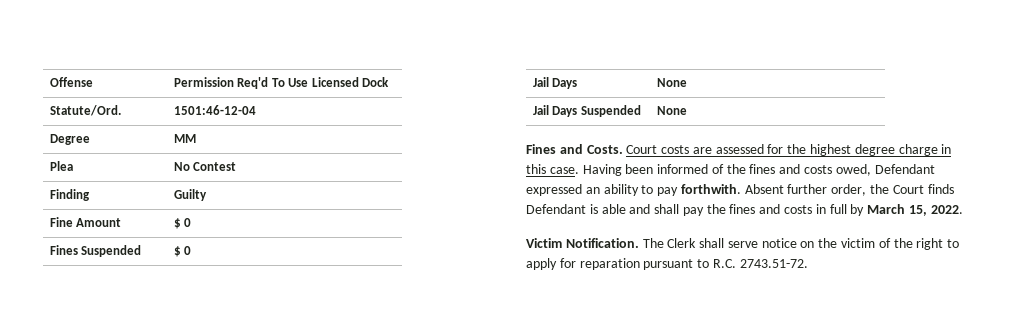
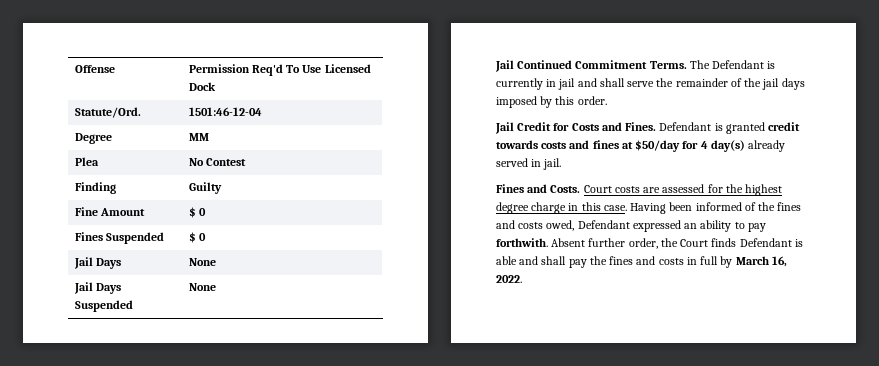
(688, 110) none -> [495,60,776,72] [496,78,805,90] [496,96,607,108] [495,122,801,134] [496,140,786,152] [496,158,562,170] // Jail Continued Commitment Terms. The Defendant is currently in jail and shall serve the remainder of the jail days imposed by this order. // Jail Credit for Costs and Fines. Defendant is granted credit towards costs and fines at $50/day for 4 day(s) already served in jail.
[908,205,927,216] 15, -> [771,256,787,267] 16,
[526,238,960,250] [526,258,808,270] // Victim Notification. The Clerk shall serve notice on the victim of the right to apply for reparation pursuant to R.C. 2743.51-72. -> (522, 279) none

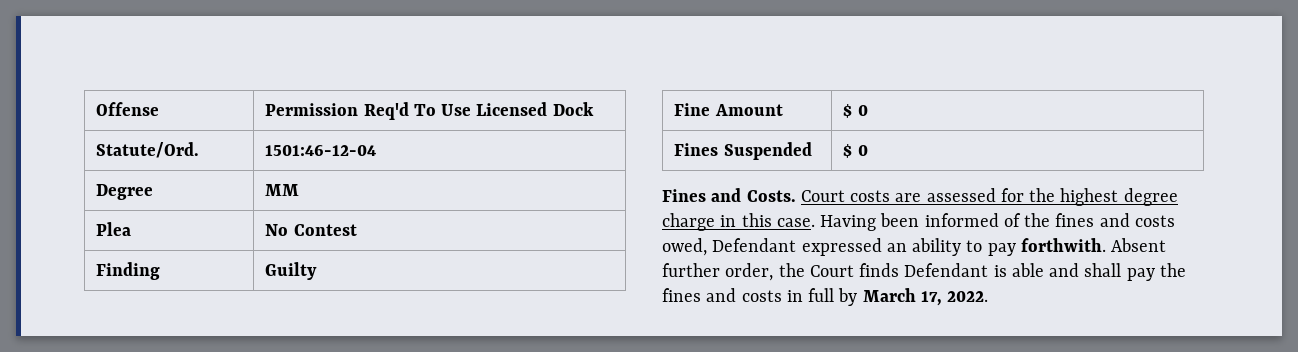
[73,257,121,269] [188,258,216,266] [73,282,121,294] [74,300,133,312] [188,283,216,291] [495,60,776,72] [496,78,805,90] [496,96,607,108] [495,122,801,134] [496,140,786,152] [496,158,562,170] // Jail Days | None // Jail Days Suspended | None // Jail Continued Commitment Terms. The Defendant is currently in jail and shall serve the remainder of the jail days imposed by this order. // Jail Credit for Costs and Fines. Defendant is granted credit towards costs and fines at $50/day for 4 day(s) already served in jail. -> (868, 150) none
[771,256,787,267] 16, -> [920,291,942,306] 17,

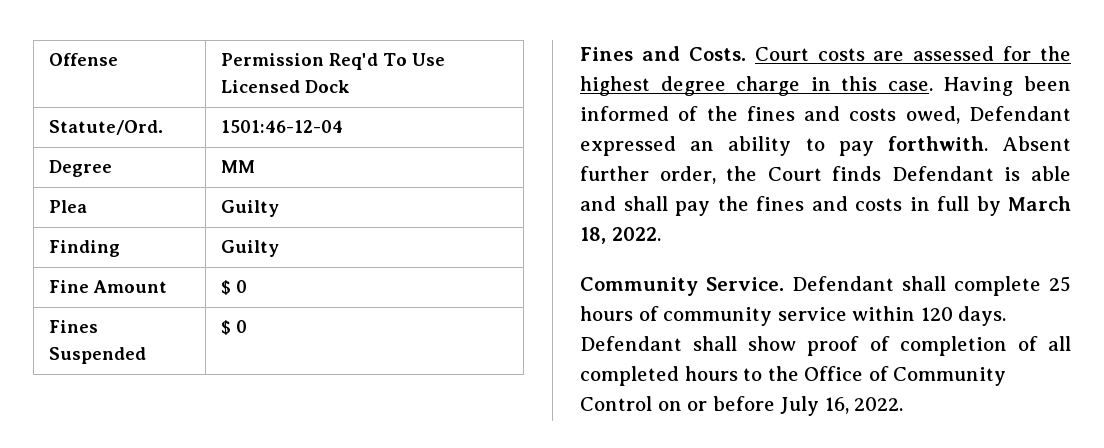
[265,224,357,236] No Contest -> [220,200,279,217] Guilty
[920,291,989,306] 17, 2022. -> [580,227,661,244] [580,276,1071,296] [580,306,1007,326] [580,336,1071,356] [580,366,1007,386] [580,396,904,416] 18, 2022. // Community Service. Defendant shall complete 25 hours of community service within 120 days. Defendant shall show proof of completion of all completed hours to the Office of Community Control on or before July 16, 2022.

